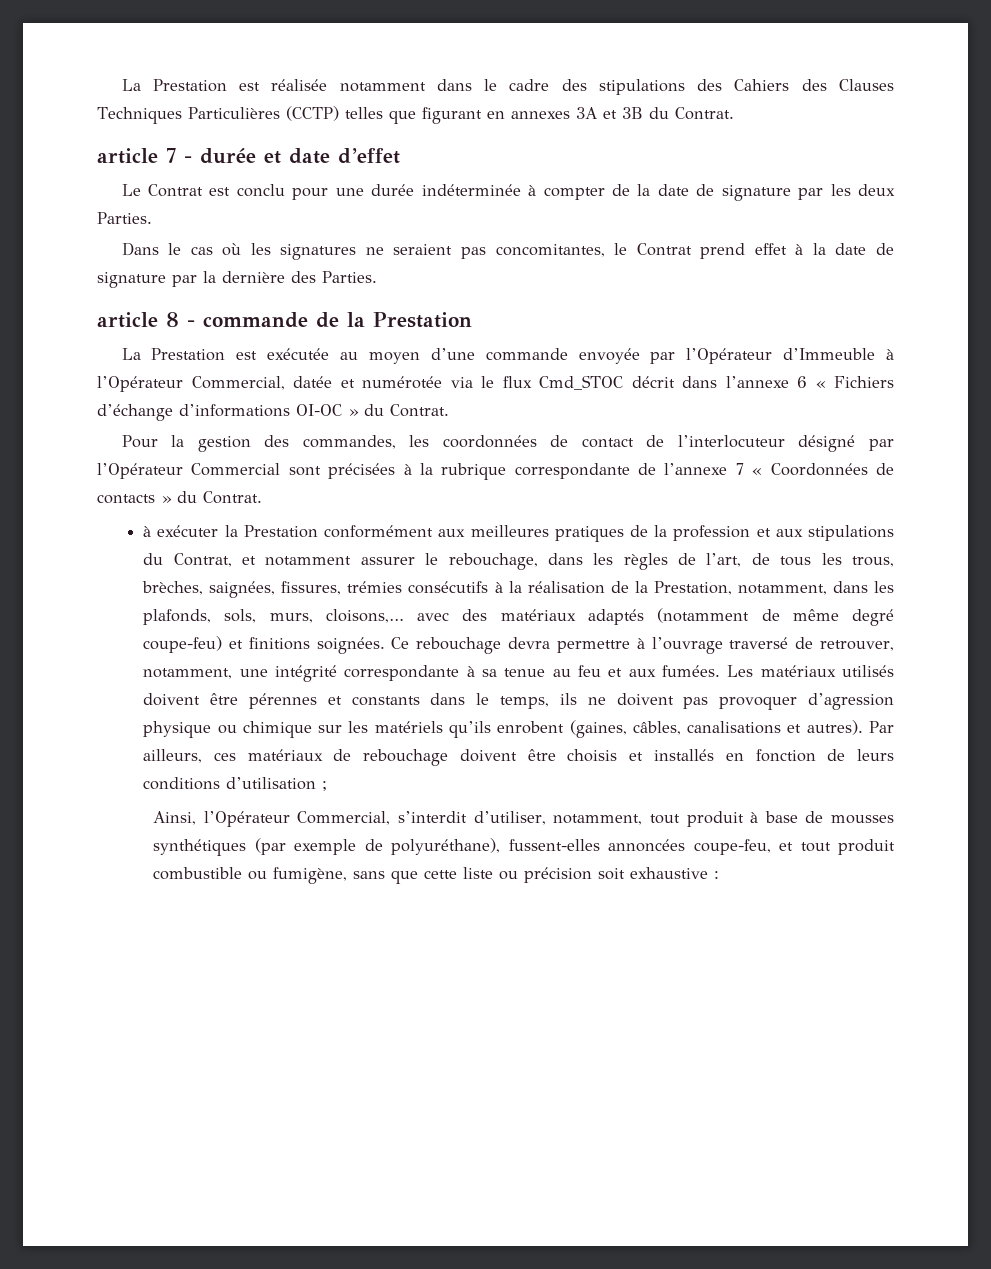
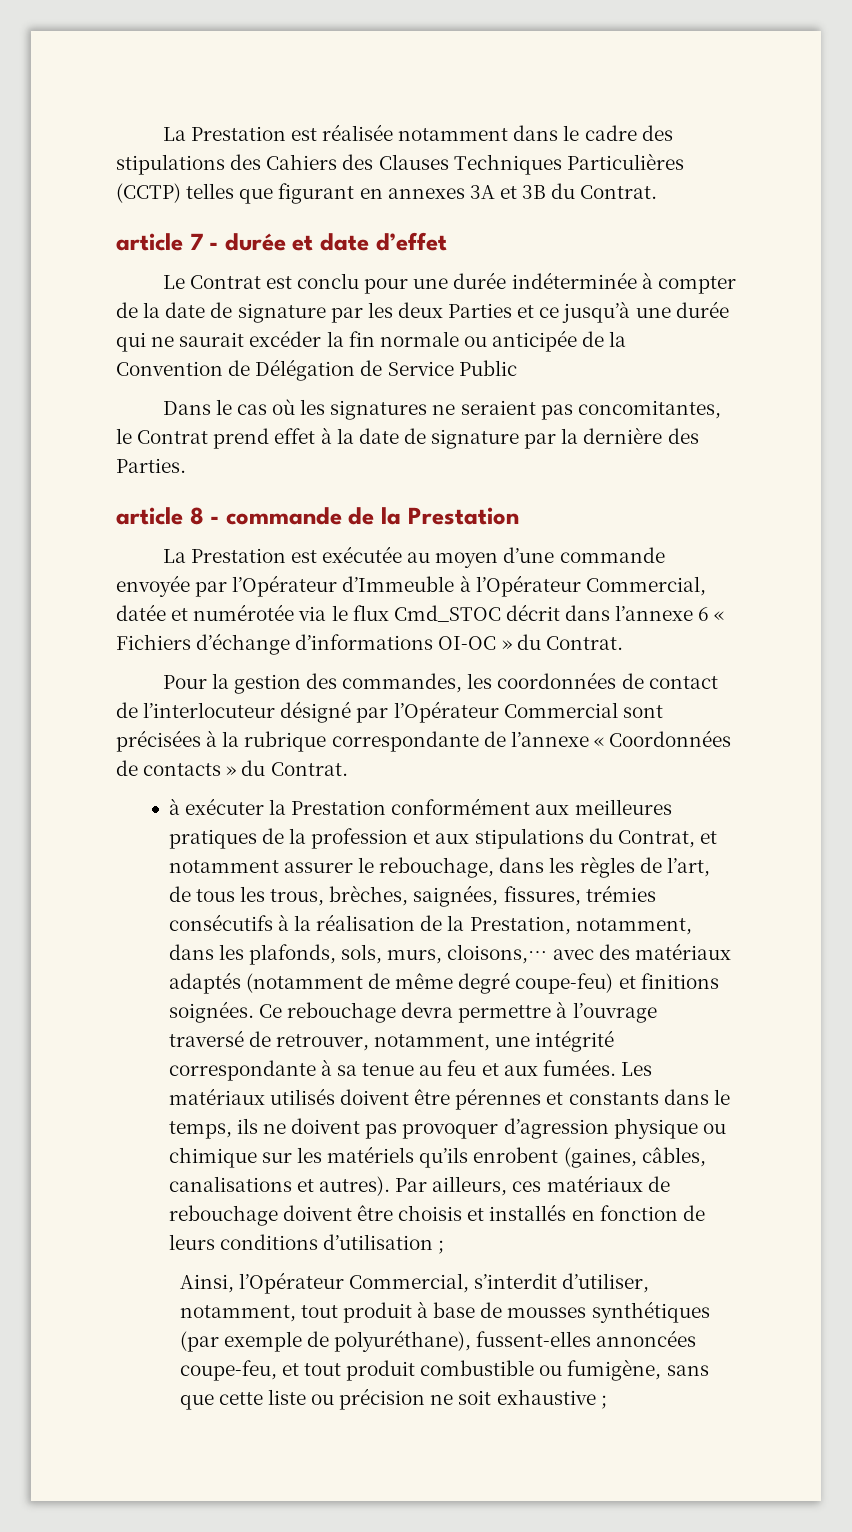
[97,212,152,224] Parties. -> [448,301,729,323] [116,330,627,352] [116,359,517,381] Parties et ce jusqu’à une durée qui ne saurait excéder la fin normale ou anticipée de la Convention de Délégation de Service Public
[735,463,744,475] 7 -> (589, 739) none
(593, 875) none -> [430,1394,454,1405] ne
[714,871,720,879] : -> [600,1395,607,1409] ;

